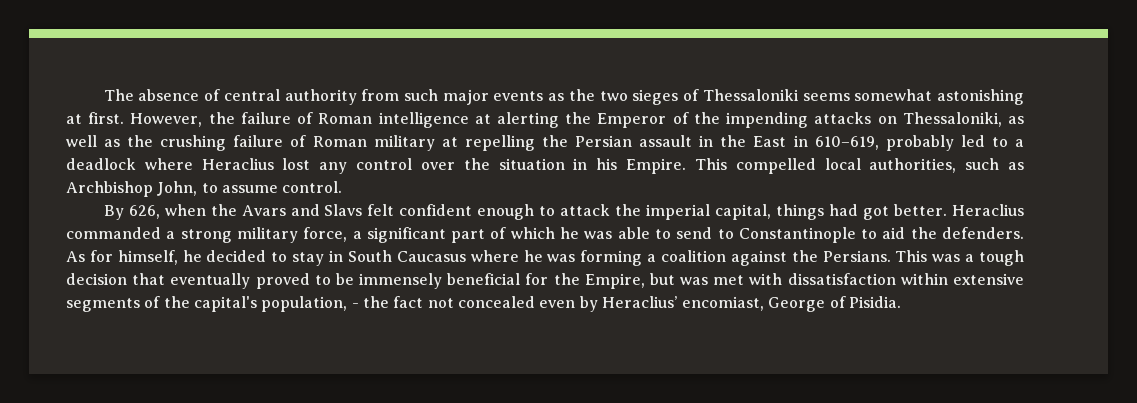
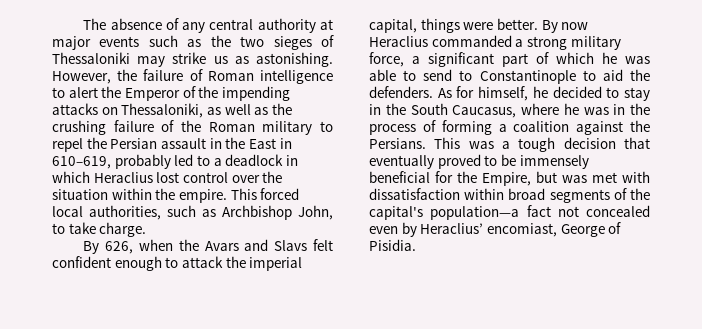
(221, 95) none -> [182,22,206,33] any
[361,89,439,101] from such -> [319,19,333,30] at
(544, 96) none -> [148,35,178,47] such
[802,89,1025,105] [66,112,125,124] seems somewhat astonishing at first. -> [137,52,333,67] may strike us as astonishing.
[474,112,559,128] at alerting -> [52,87,98,98] to alert
(307, 141) none -> [181,120,201,132] the
[441,135,535,151] at repelling -> [320,121,333,132] [52,138,83,152] to repel
[144,158,193,170] where -> [285,155,298,166] [52,171,90,183] in which
[319,162,348,174] any -> (180, 177) none
[573,158,816,174] in his Empire. This compelled -> [111,188,300,203] within the empire. This forced
[221,181,343,193] assume control. -> [68,222,147,237] take charge.
[829,204,948,220] had got better. -> [463,18,589,33] were better. By now
[347,250,576,262] South Caucasus where he was -> [385,103,650,118] [369,120,436,135] the South Caucasus, where he was in the process of
[952,273,1024,285] extensive -> [508,188,546,200] broad
[261,296,389,312] population, - the -> [430,206,520,220] population—a

